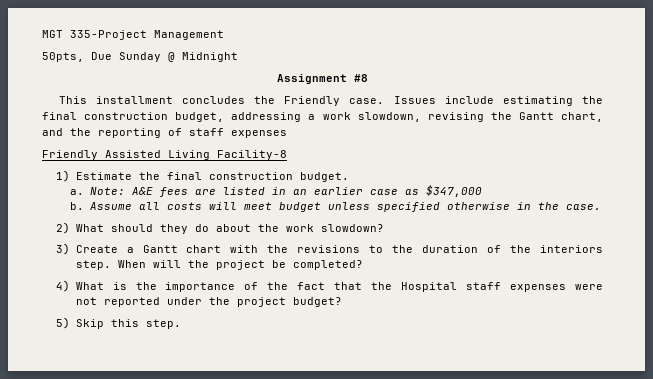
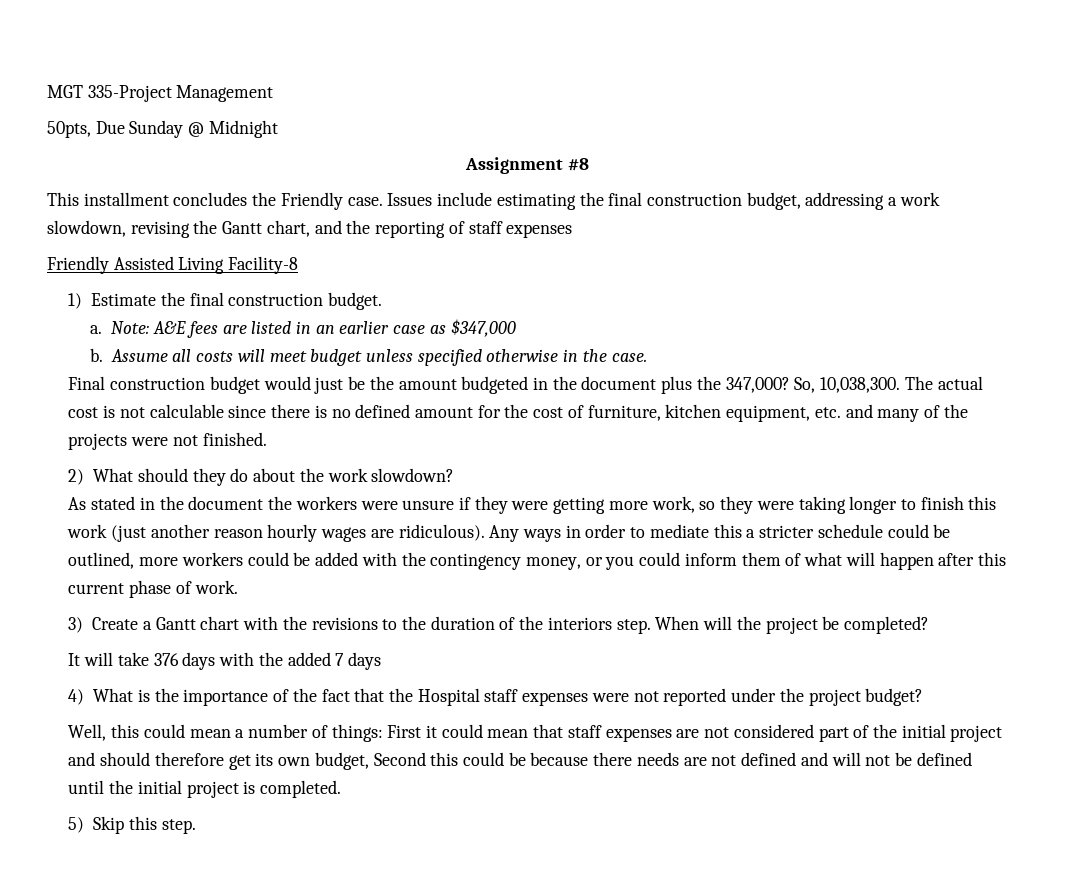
(601, 207) none -> [68,376,983,394] [68,404,968,422] [68,432,267,450] // Final construction budget would just be the amount budgeted in the document plus the 347,000? So, 10,038,300. The actual cost is not calculable since there is no defined amount for the cost of furniture, kitchen equipment, etc. and many of the projects were not finished.
(384, 228) none -> [68,496,997,514] [67,524,951,542] [68,552,1006,570] [68,580,238,598] // As stated in the document the workers were unsure if they were getting more work, so they were taking longer to finish this work (just another reason hourly wages are ridiculous). Any ways in order to mediate this a stricter schedule could be outlined, more workers could be added with the contingency money, or you could inform them of what will happen after this current phase of work.
(363, 265) none -> [68,652,381,670] // It will take 376 days with the added 7 days
(342, 302) none -> [68,724,1003,742] [68,752,972,770] [68,780,342,798] // Well, this could mean a number of things: First it could mean that staff expenses are not considered part of the initial project and should therefore get its own budget, Second this could be because there needs are not defined and will not be defined until the initial project is completed.

